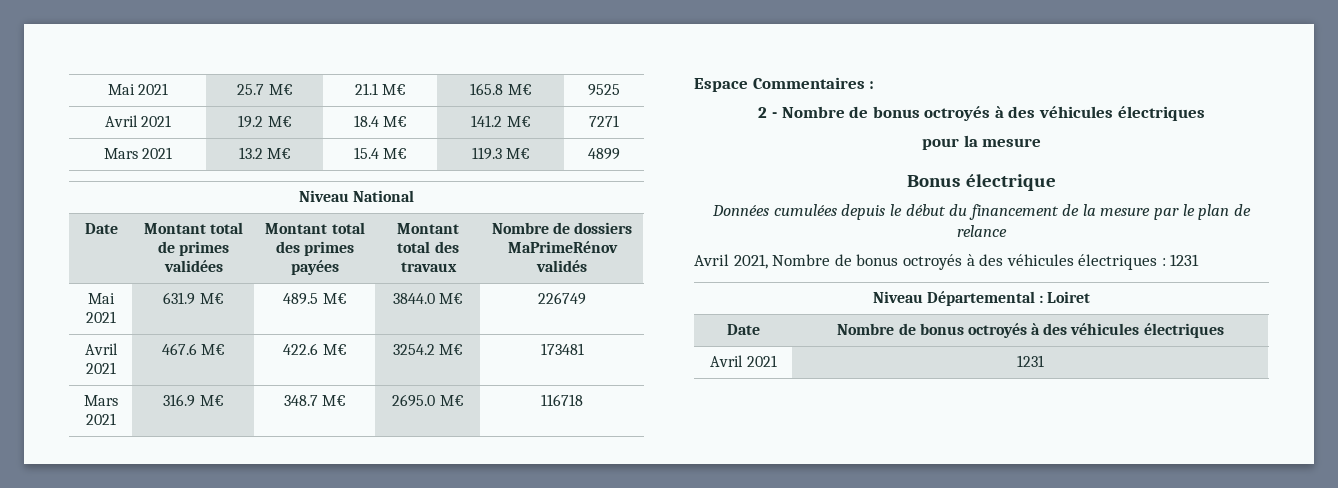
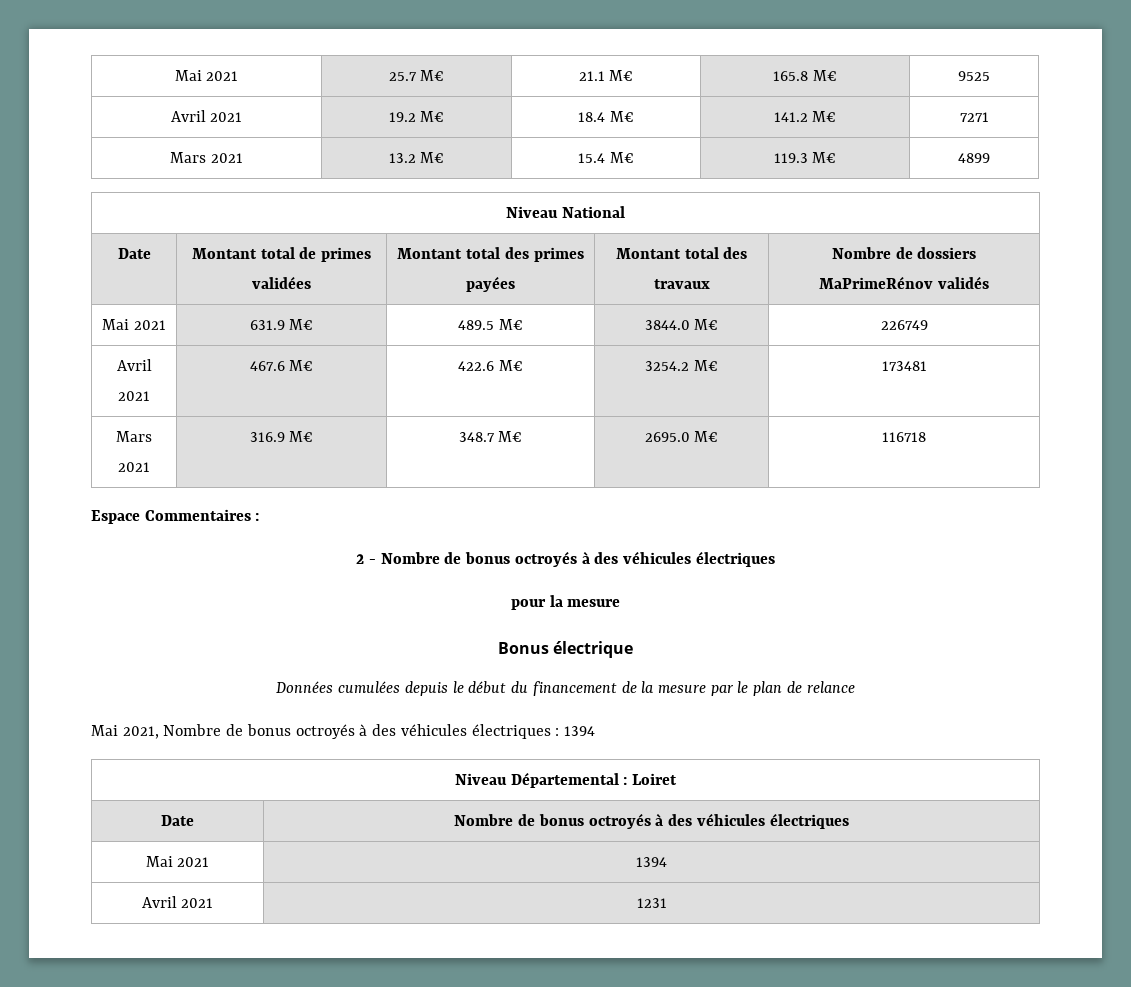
[694,254,729,266] Avril -> [91,725,118,736] Mai
[1170,254,1200,266] 1231 -> [563,726,595,736] 1394
(1224, 330) none -> [145,856,210,867] [636,857,667,867] // Mai 2021 | 1394

